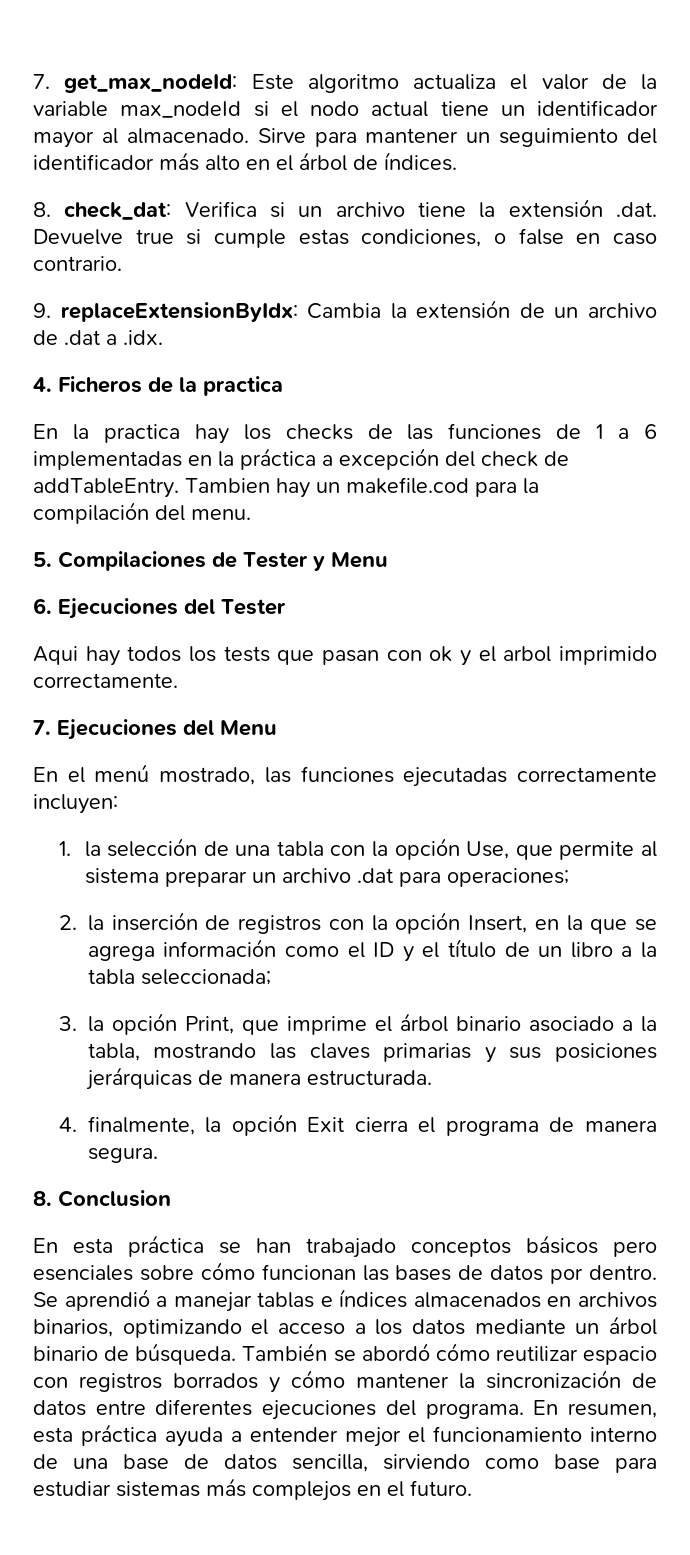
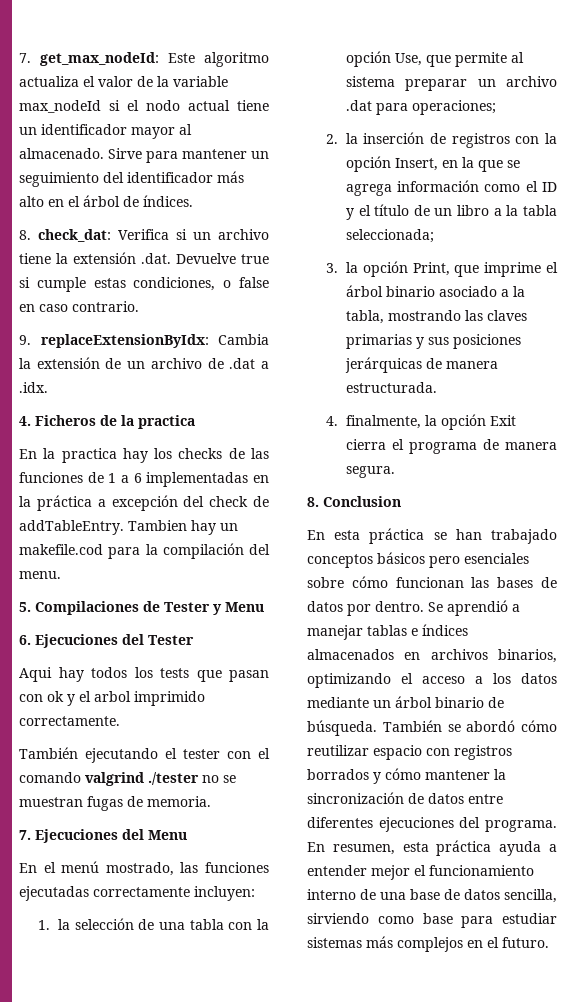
(178, 680) none -> [19,747,270,763] [19,772,236,786] [19,796,211,811] // También ejecutando el tester con el comando valgrind ./tester no se muestran fugas de memoria.

